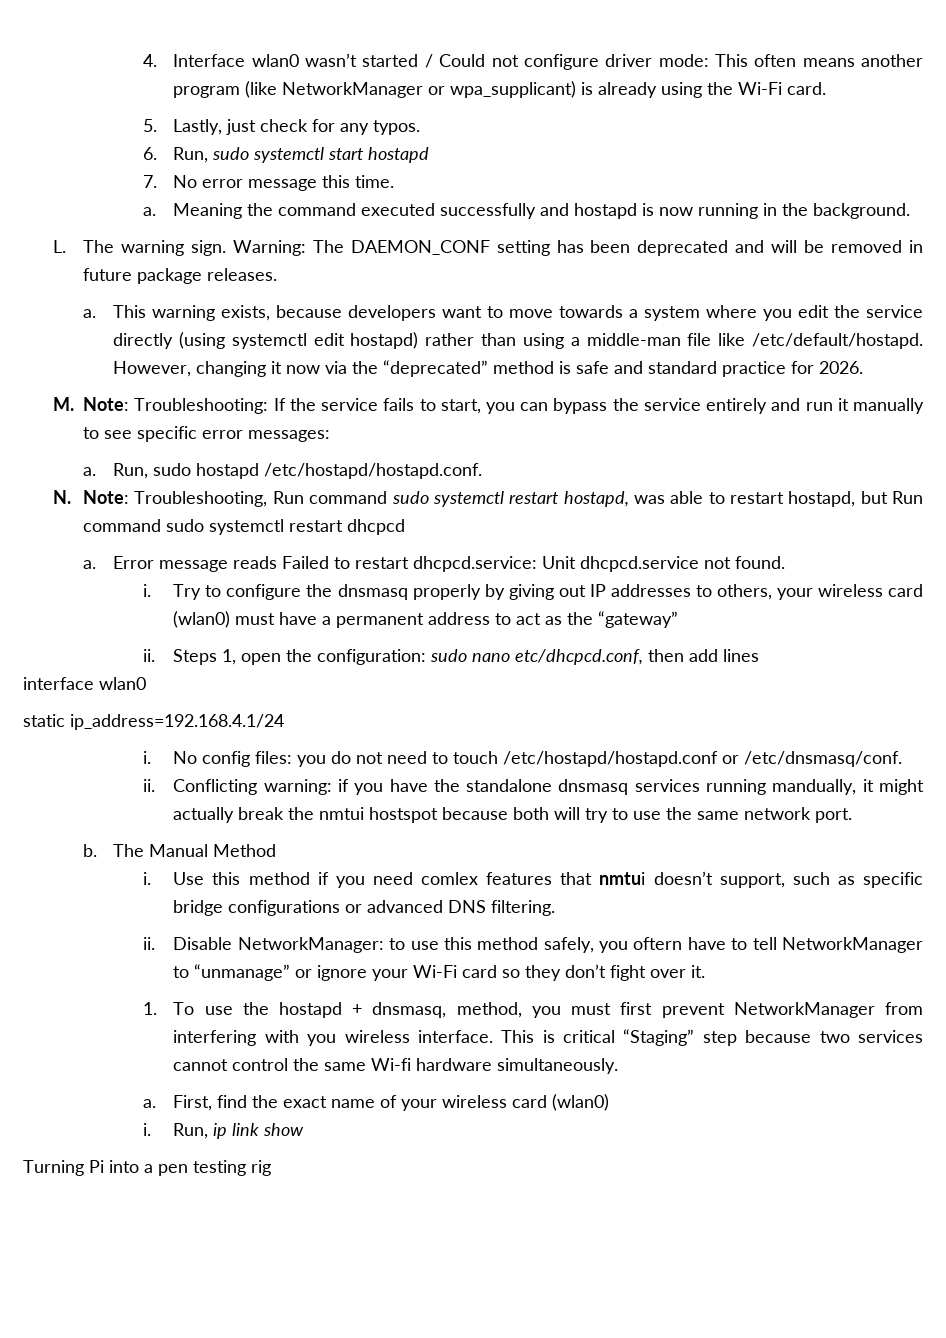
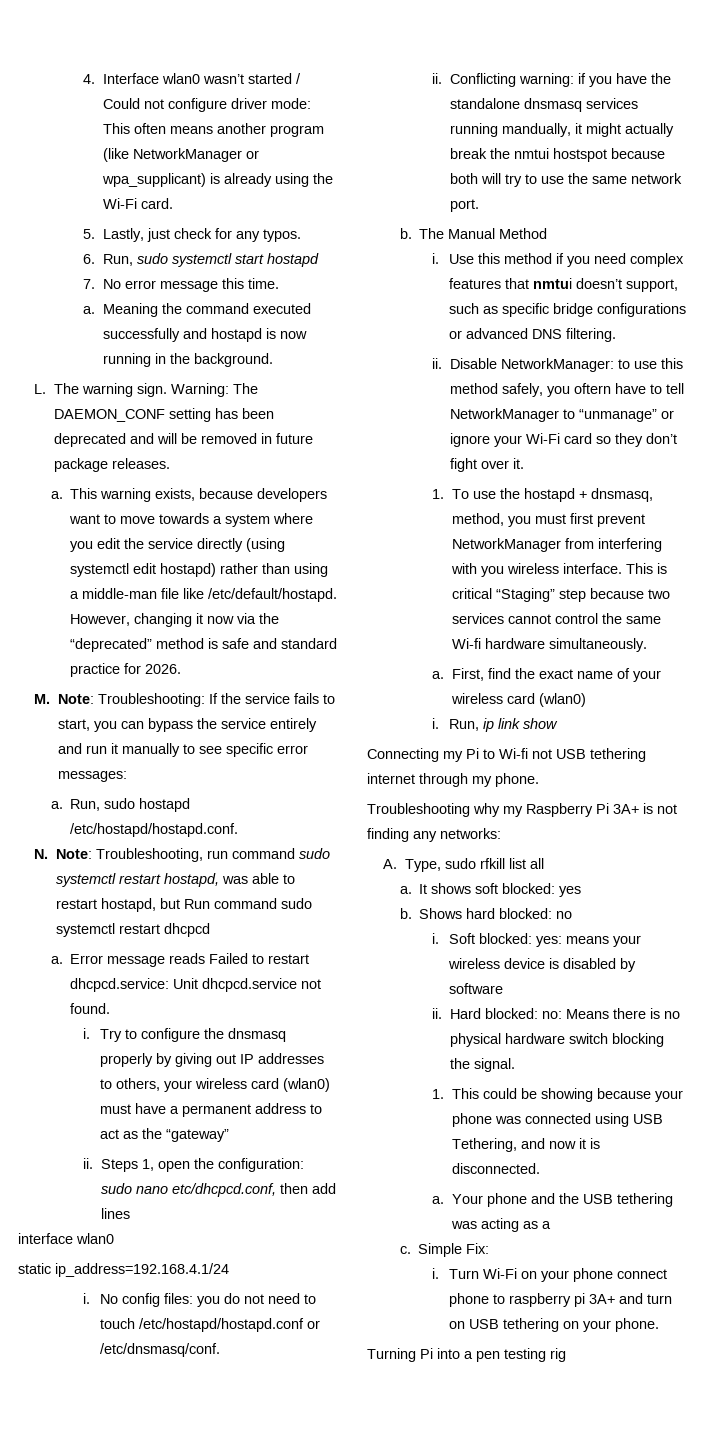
[272,491,304,504] Run -> [206,850,228,859] run
[421,872,479,885] comlex -> [629,253,684,267] complex
(305, 1129) none -> [367,748,646,762] [367,773,539,787] [367,803,677,817] [367,828,501,842] [383,858,544,872] [399,883,581,897] [399,908,572,919] [432,933,641,947] [447,958,636,972] [448,983,503,994] [432,1008,680,1019] [449,1033,664,1047] [449,1058,515,1072] [432,1088,683,1102] [451,1113,663,1127] [451,1138,600,1152] [451,1163,540,1174] [432,1193,673,1207] [450,1218,551,1232] [399,1243,489,1257] [432,1268,667,1282] [448,1293,672,1307] [448,1318,659,1332] // Connecting my Pi to Wi-fi not USB tethering internet through my phone. // Troubleshooting why my Raspberry Pi 3A+ is not finding any networks: // A. Type, sudo rfkill list all // a. It shows soft blocked: yes // b. Shows hard blocked: no // i. Soft blocked: yes: means your wireless device is disabled by software // ii. Hard blocked: no: Means there is no physical hardware switch blocking the signal. // 1. This could be showing because your phone was connected using USB Tethering, and now it is disconnected. // a. Your phone and the USB tethering was acting as a // c. Simple Fix: // i. Turn Wi-Fi on your phone connect phone to raspberry pi 3A+ and turn on USB tethering on your phone.

